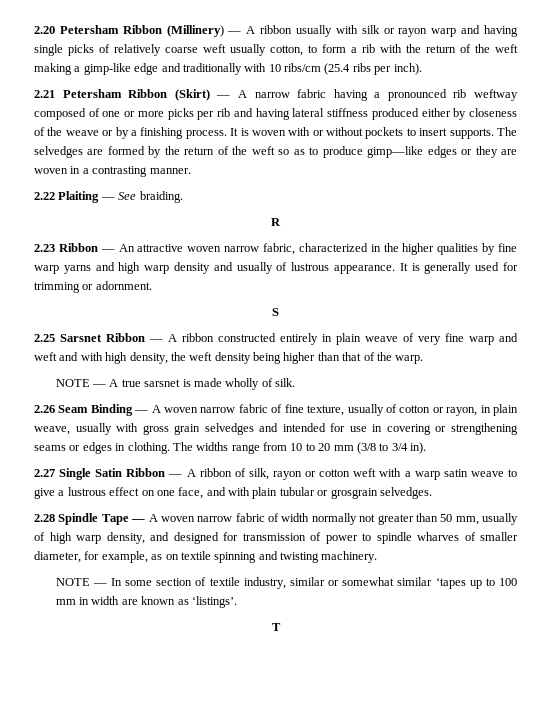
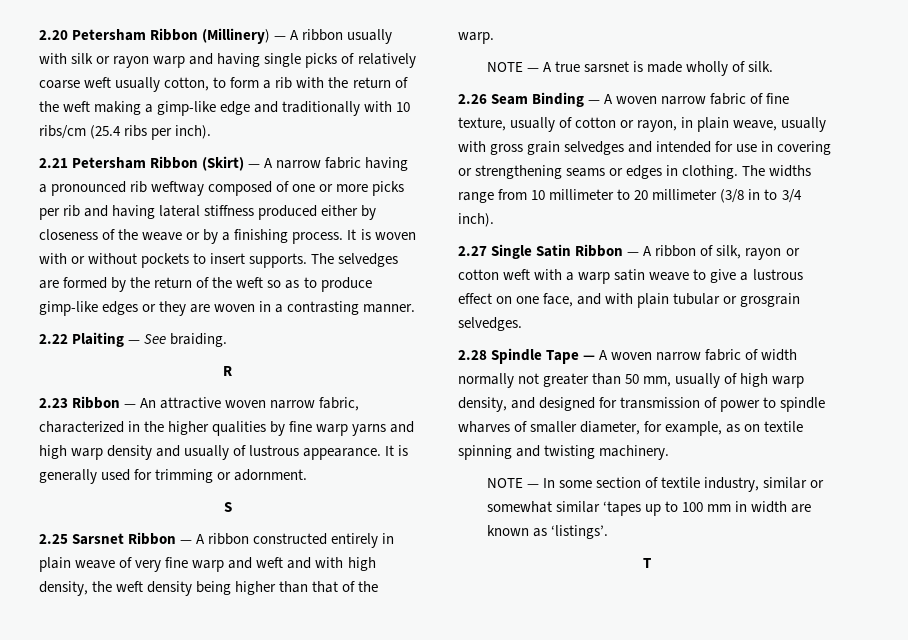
[367,146,424,158] gimp—like -> [39,301,98,316] gimp-like
(303, 447) none -> [549,189,615,200] millimeter
[333,442,376,454] mm (3/8 -> [652,189,761,203] millimeter (3/8 in
[410,442,426,454] in). -> [458,213,494,227] inch).

